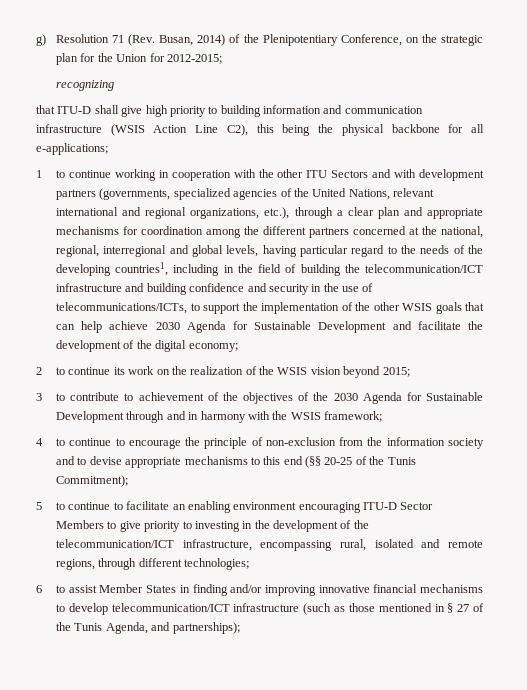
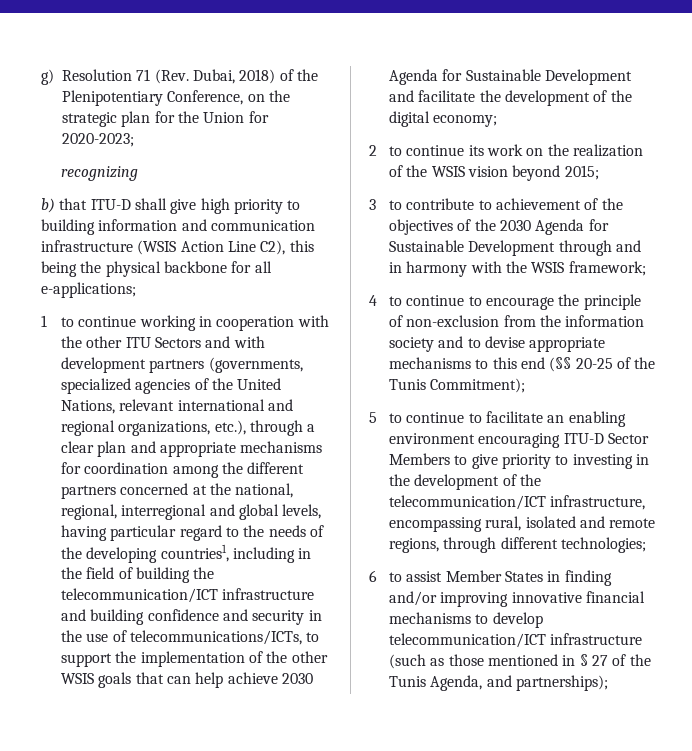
[159,34,226,46] Busan, 2014) -> [192,69,276,84] Dubai, 2018)
[166,54,222,64] 2012-2015; -> [62,133,134,147] 2020-2023;
(115, 85) none -> [41,198,55,213] b)

